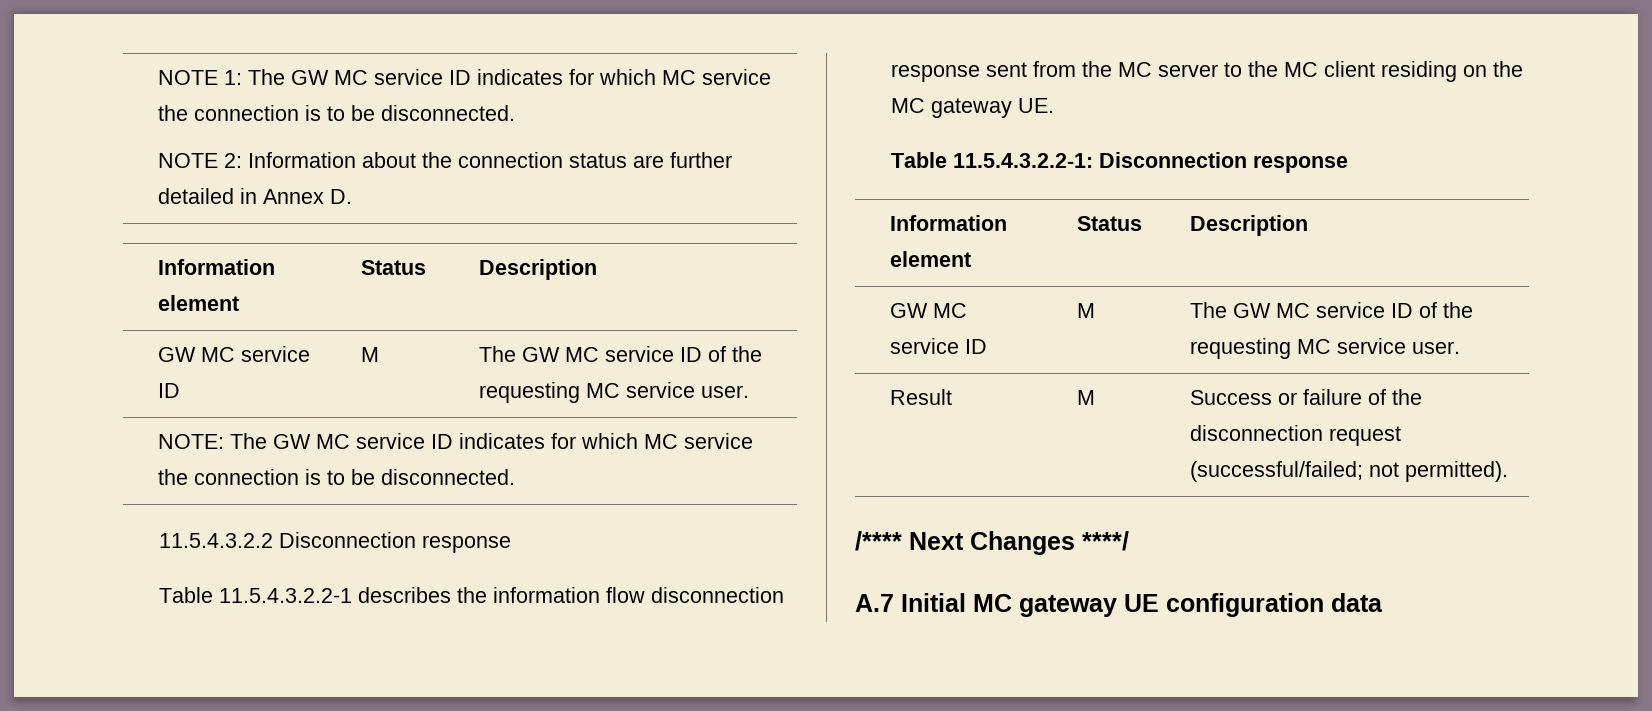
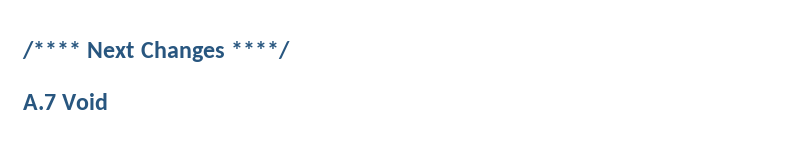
[157,69,771,85] [157,105,515,121] [157,152,732,168] [157,188,352,204] [157,259,275,275] [157,295,239,311] [360,260,426,275] [478,259,597,280] [157,346,310,362] [157,383,180,398] [360,347,379,362] [478,346,762,362] [478,382,749,403] [157,433,753,449] [157,469,515,485] [158,532,511,553] [158,587,784,603] [890,61,1523,82] [890,98,1054,118] [890,152,1348,173] [889,215,1007,231] [889,251,971,267] [1076,216,1142,231] [1189,215,1308,236] [889,303,967,318] [889,338,987,354] [1076,303,1095,318] [1189,302,1473,318] [1189,338,1460,359] [889,389,952,405] [1076,390,1095,405] [1189,389,1422,405] [1189,425,1401,446] [1189,461,1508,482] NOTE 1: The GW MC service ID indicates for which MC service the connection is to be disconnected. // NOTE 2: Information about the connection status are further detailed in Annex D. // Information element | Status | Description // GW MC service ID | M | The GW MC service ID of the requesting MC service user. // NOTE: The GW MC service ID indicates for which MC service the connection is to be disconnected. // 11.5.4.3.2.2 Disconnection response // Table 11.5.4.3.2.2-1 describes the information flow disconnection response sent from the MC server to the MC client residing on the MC gateway UE. // Table 11.5.4.3.2.2-1: Disconnection response // Information element | Status | Description // GW MC service ID | M | The GW MC service ID of the requesting MC service user. // Result | M | Success or failure of the disconnection request (successful/failed; not permitted). // -> (22, 50) none
[901,593,1383,617] Initial MC gateway UE configuration data -> [62,93,109,110] Void

